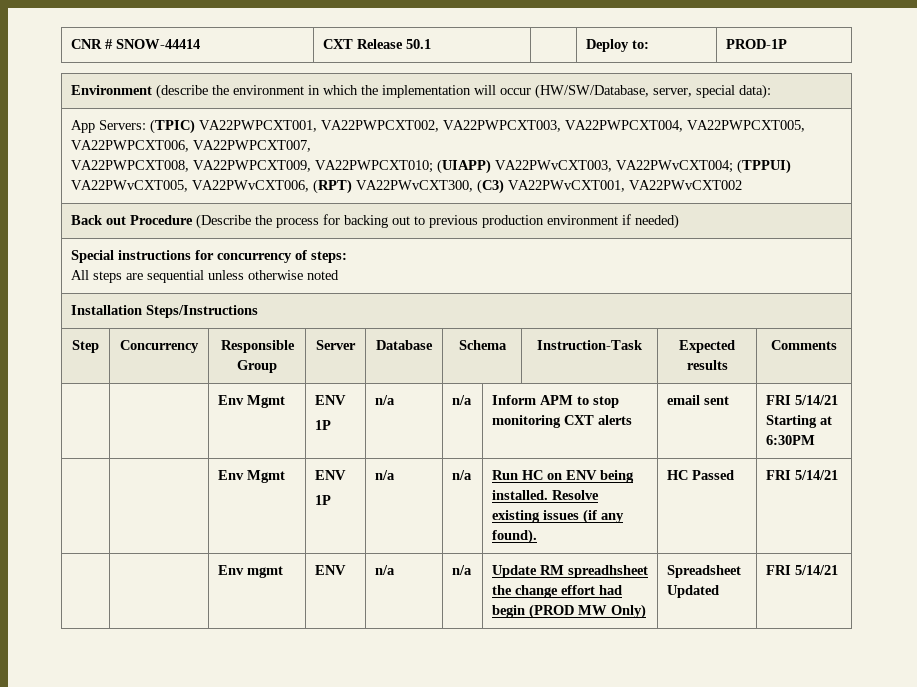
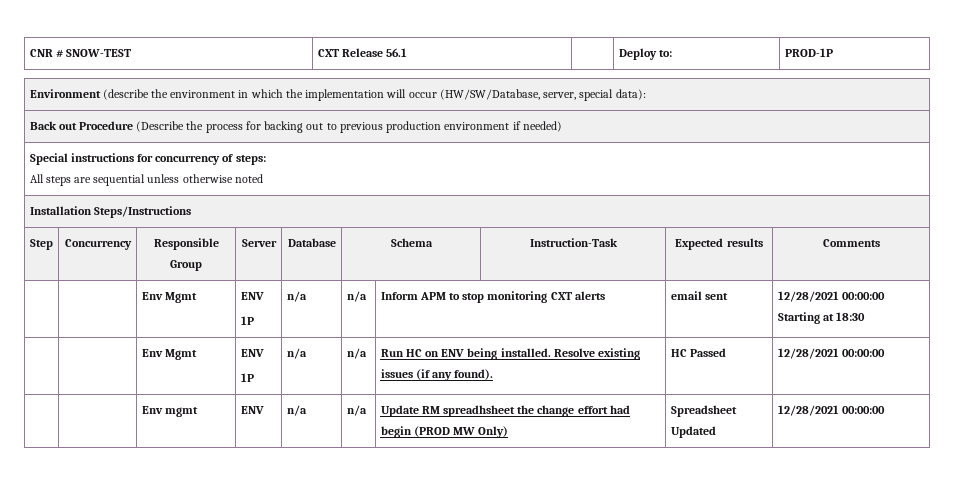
[115,39,200,49] SNOW-44414 -> [65,49,131,57] SNOW-TEST
[405,39,431,49] 50.1 -> [385,48,407,57] 56.1
[70,119,805,134] [70,140,311,152] [70,159,791,174] [70,179,742,194] // App Servers: (TPIC) VA22PWPCXT001, VA22PWPCXT002, VA22PWPCXT003, VA22PWPCXT004, VA22PWPCXT005, VA22PWPCXT006, VA22PWPCXT007, // VA22PWPCXT008, VA22PWPCXT009, VA22PWPCXT010; (UIAPP) VA22PWvCXT003, VA22PWvCXT004; (TPPUI) VA22PWvCXT005, VA22PWvCXT006, (RPT) VA22PWvCXT300, (C3) VA22PWvCXT001, VA22PWvCXT002 -> (646, 94) none
[765,395,838,405] FRI 5/14/21 -> [777,291,885,302] 12/28/2021 00:00:00
[765,435,815,445] 6:30PM -> [835,312,865,321] 18:30
[765,470,838,480] FRI 5/14/21 -> [777,348,885,359] 12/28/2021 00:00:00
[765,565,838,575] FRI 5/14/21 -> [777,405,885,416] 12/28/2021 00:00:00

